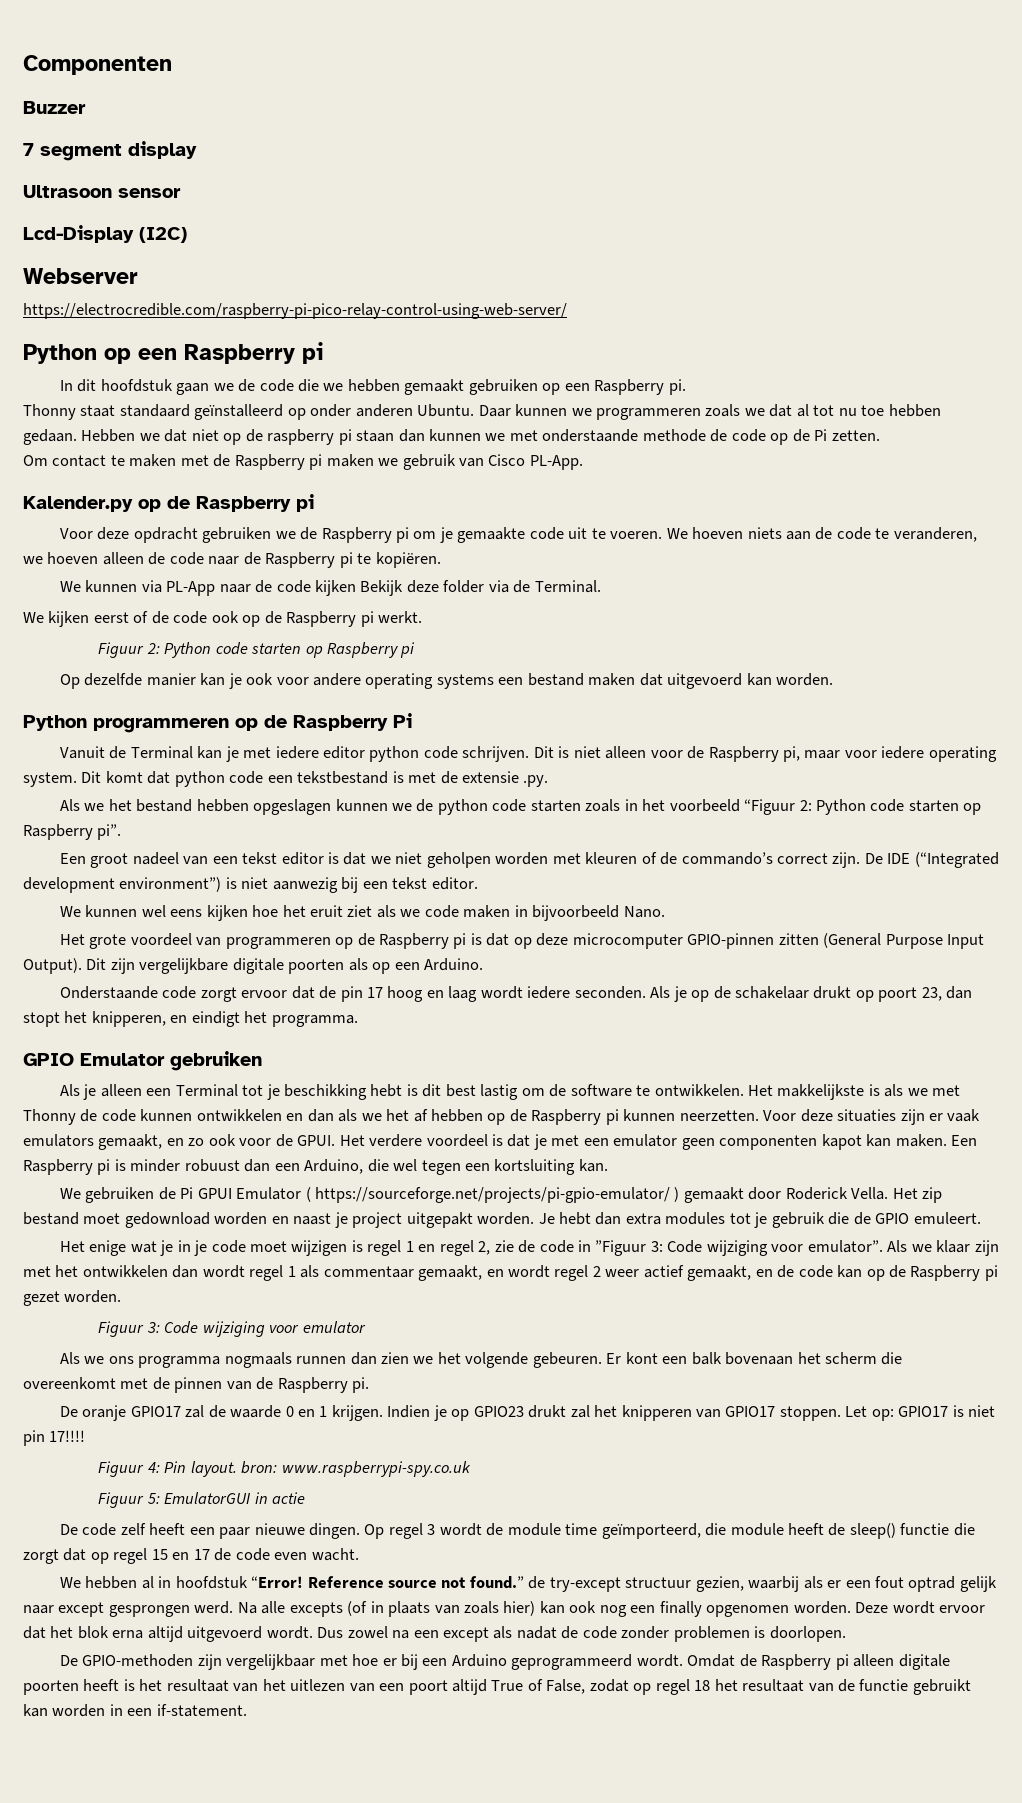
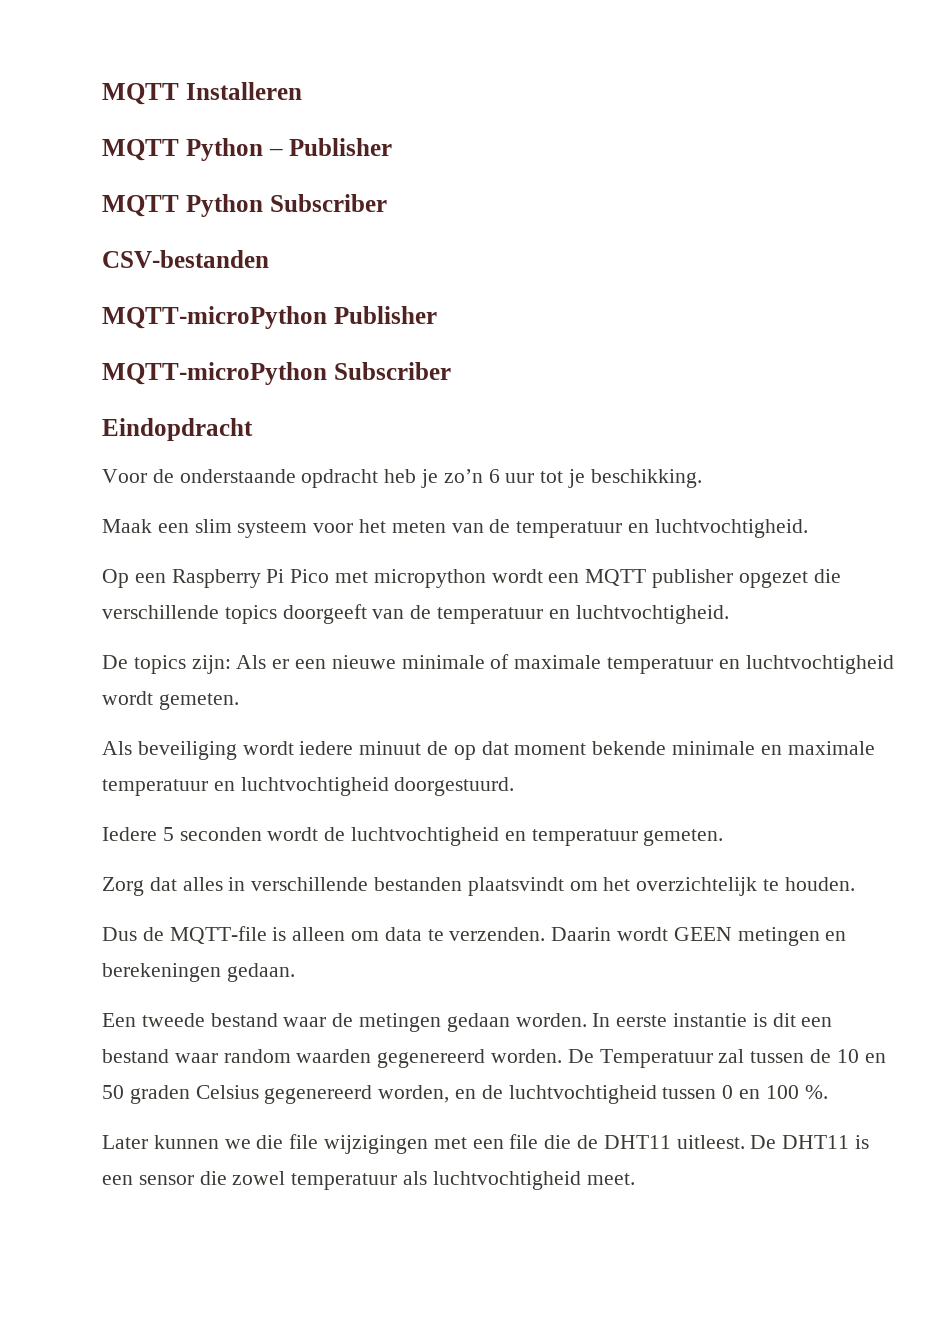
[23,55,172,75] [23,101,86,114] [23,141,197,161] [23,185,181,198] [23,225,187,243] [23,268,138,284] [23,303,567,319] [23,342,323,364] [59,379,686,395] [23,404,941,420] [23,429,880,445] [23,454,583,470] [23,494,314,512] [59,527,977,543] [23,552,441,568] [59,580,601,596] [23,611,423,627] [98,642,416,658] [59,673,834,689] [23,713,412,733] [59,746,997,762] [23,771,549,787] [59,799,982,815] [23,824,122,840] [59,852,999,868] [23,877,478,893] [59,905,665,921] [59,933,985,949] [23,958,484,974] [59,986,973,1002] [23,1011,358,1027] [23,1051,262,1071] [59,1084,961,1100] [23,1109,981,1125] [23,1134,978,1150] [23,1159,608,1175] [59,1187,943,1203] [23,1212,981,1228] [59,1240,999,1256] [23,1265,998,1281] [23,1290,122,1306] [98,1321,366,1337] [59,1352,903,1368] [23,1377,370,1393] [59,1405,996,1421] [23,1430,86,1446] [98,1461,471,1477] [98,1492,306,1508] [59,1523,975,1539] [23,1548,359,1564] [59,1576,997,1592] [23,1601,986,1617] [23,1626,846,1642] [59,1654,950,1670] [23,1679,971,1695] [23,1704,247,1717] Componenten // Buzzer // 7 segment display // Ultrasoon sensor // Lcd-Display (I2C) // Webserver // https://electrocredible.com/raspberry-pi-pico-relay-control-using-web-server/ // Python op een Raspberry pi // In dit hoofdstuk gaan we de code die we hebben gemaakt gebruiken op een Raspberry pi. // Thonny staat standaard geïnstalleerd op onder anderen Ubuntu. Daar kunnen we programmeren zoals we dat al tot nu toe hebben gedaan. Hebben we dat niet op de raspberry pi staan dan kunnen we met onderstaande methode de code op de Pi zetten. // Om contact te maken met de Raspberry pi maken we gebruik van Cisco PL-App. // Kalender.py op de Raspberry pi // Voor deze opdracht gebruiken we de Raspberry pi om je gemaakte code uit te voeren. We hoeven niets aan de code te veranderen, we hoeven alleen de code naar de Raspberry pi te kopiëren. // We kunnen via PL-App naar de code kijken Bekijk deze folder via de Terminal. // We kijken eerst of de code ook op de Raspberry pi werkt. // Figuur 2: Python code starten op Raspberry pi // Op dezelfde manier kan je ook voor andere operating systems een bestand maken dat uitgevoerd kan worden. // Python programmeren op de Raspberry Pi // Vanuit de Terminal kan je met iedere editor python code schrijven. Dit is niet alleen voor de Raspberry pi, maar voor iedere operating system. Dit komt dat python code een tekstbestand is met de extensie .py. // Als we het bestand hebben opgeslagen kunnen we de python code starten zoals in het voorbeeld “Figuur 2: Python code starten op Raspberry pi”. // Een groot nadeel van een tekst editor is dat we niet geholpen worden met kleuren of de commando’s correct zijn. De IDE (“Integrated development environment”) is niet aanwezig bij een tekst editor. // We kunnen wel eens kijken hoe het eruit ziet als we code maken in bijvoorbeeld Nano. // Het grote voordeel van programmeren op de Raspberry pi is dat op deze microcomputer GPIO-pinnen zitten (General Purpose Input Output). Dit zijn vergelijkbare digitale poorten als op een Arduino. // Onderstaande code zorgt ervoor dat de pin 17 hoog en laag wordt iedere seconden. Als je op de schakelaar drukt op poort 23, dan stopt het knipperen, en eindigt het programma. // GPIO Emulator gebruiken // Als je alleen een Terminal tot je beschikking hebt is dit best lastig om de software te ontwikkelen. Het makkelijkste is als we met Thonny de code kunnen ontwikkelen en dan als we het af hebben op de Raspberry pi kunnen neerzetten. Voor deze situaties zijn er vaak emulators gemaakt, en zo ook voor de GPUI. Het verdere voordeel is dat je met een emulator geen componenten kapot kan maken. Een Raspberry pi is minder robuust dan een Arduino, die wel tegen een kortsluiting kan. // We gebruiken de Pi GPUI Emulator ( https://sourceforge.net/projects/pi-gpio-emulator/ ) gemaakt door Roderick Vella. Het zip bestand moet gedownload worden en naast je project uitgepakt worden. Je hebt dan extra modules tot je gebruik die de GPIO emuleert. // Het enige wat je in je code moet wijzigen is regel 1 en regel 2, zie de code in ”Figuur 3: Code wijziging voor emulator”. Als we klaar zijn met het ontwikkelen dan wordt regel 1 als commentaar gemaakt, en wordt regel 2 weer actief gemaakt, en de code kan op de Raspberry pi gezet worden. // Figuur 3: Code wijziging voor emulator // Als we ons programma nogmaals runnen dan zien we het volgende gebeuren. Er kont een balk bovenaan het scherm die overeenkomt met de pinnen van de Raspberry pi. // De oranje GPIO17 zal de waarde 0 en 1 krijgen. Indien je op GPIO23 drukt zal het knipperen van GPIO17 stoppen. Let op: GPIO17 is niet pin 17!!!! // Figuur 4: Pin layout. bron: www.raspberrypi-spy.co.uk // Figuur 5: EmulatorGUI in actie // De code zelf heeft een paar nieuwe dingen. Op regel 3 wordt de module time geïmporteerd, die module heeft de sleep() functie die zorgt dat op regel 15 en 17 de code even wacht. // We hebben al in hoofdstuk “Error! Reference source not found.” de try-except structuur gezien, waarbij als er een fout optrad gelijk naar except gesprongen werd. Na alle excepts (of in plaats van zoals hier) kan ook nog een finally opgenomen worden. Deze wordt ervoor dat het blok erna altijd uitgevoerd wordt. Dus zowel na een except als nadat de code zonder problemen is doorlopen. // De GPIO-methoden zijn vergelijkbaar met hoe er bij een Arduino geprogrammeerd wordt. Omdat de Raspberry pi alleen digitale poorten heeft is het resultaat van het uitlezen van een poort altijd True of False, zodat op regel 18 het resultaat van de functie gebruikt kan worden in een if-statement. -> [102,82,302,105] [102,138,393,161] [102,194,387,217] [102,250,269,268] [102,306,437,329] [102,362,451,385] [102,418,253,441] [102,469,702,488] [102,519,808,538] [102,569,841,588] [102,604,729,624] [102,654,894,674] [102,691,239,710] [102,741,875,760] [102,777,515,796] [102,827,724,846] [102,877,855,896] [102,926,847,946] [102,963,295,982] [102,1013,833,1032] [102,1049,886,1068] [102,1085,828,1104] [102,1134,870,1154] [102,1171,635,1190] MQTT Installeren // MQTT Python – Publisher // MQTT Python Subscriber // CSV-bestanden // MQTT-microPython Publisher // MQTT-microPython Subscriber // Eindopdracht // Voor de onderstaande opdracht heb je zo’n 6 uur tot je beschikking. // Maak een slim systeem voor het meten van de temperatuur en luchtvochtigheid. // Op een Raspberry Pi Pico met micropython wordt een MQTT publisher opgezet die verschillende topics doorgeeft van de temperatuur en luchtvochtigheid. // De topics zijn: Als er een nieuwe minimale of maximale temperatuur en luchtvochtigheid wordt gemeten. // Als beveiliging wordt iedere minuut de op dat moment bekende minimale en maximale temperatuur en luchtvochtigheid doorgestuurd. // Iedere 5 seconden wordt de luchtvochtigheid en temperatuur gemeten. // Zorg dat alles in verschillende bestanden plaatsvindt om het overzichtelijk te houden. // Dus de MQTT-file is alleen om data te verzenden. Daarin wordt GEEN metingen en berekeningen gedaan. // Een tweede bestand waar de metingen gedaan worden. In eerste instantie is dit een bestand waar random waarden gegenereerd worden. De Temperatuur zal tussen de 10 en 50 graden Celsius gegenereerd worden, en de luchtvochtigheid tussen 0 en 100 %. // Later kunnen we die file wijzigingen met een file die de DHT11 uitleest. De DHT11 is een sensor die zowel temperatuur als luchtvochtigheid meet.

